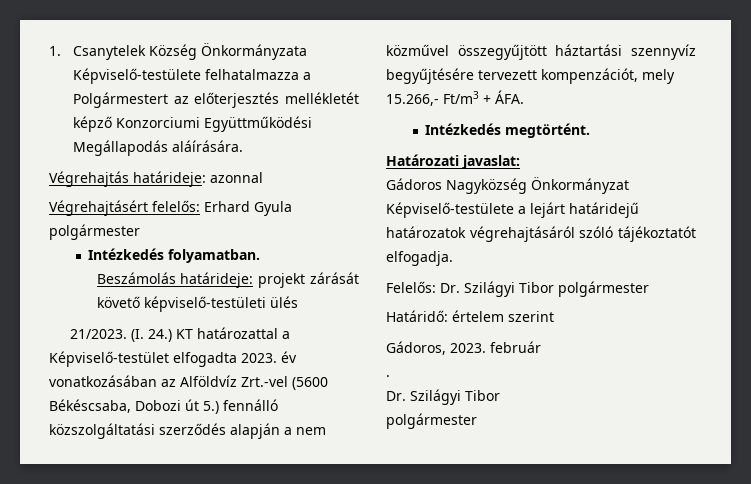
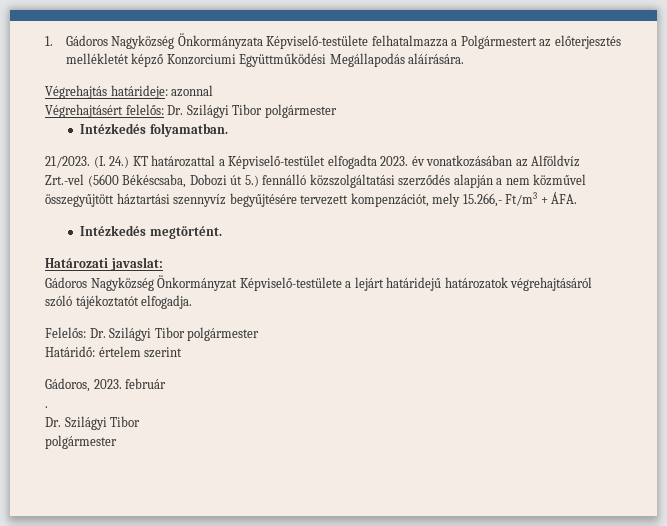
[72,44,197,60] Csanytelek Község -> [65,35,175,49] Gádoros Nagyközség
[204,201,292,216] Erhard Gyula -> [167,104,263,118] Dr. Szilágyi Tibor
[96,272,359,288] [96,296,298,312] // Beszámolás határideje: projekt zárását követő képviselő-testületi ülés -> (228, 130) none

